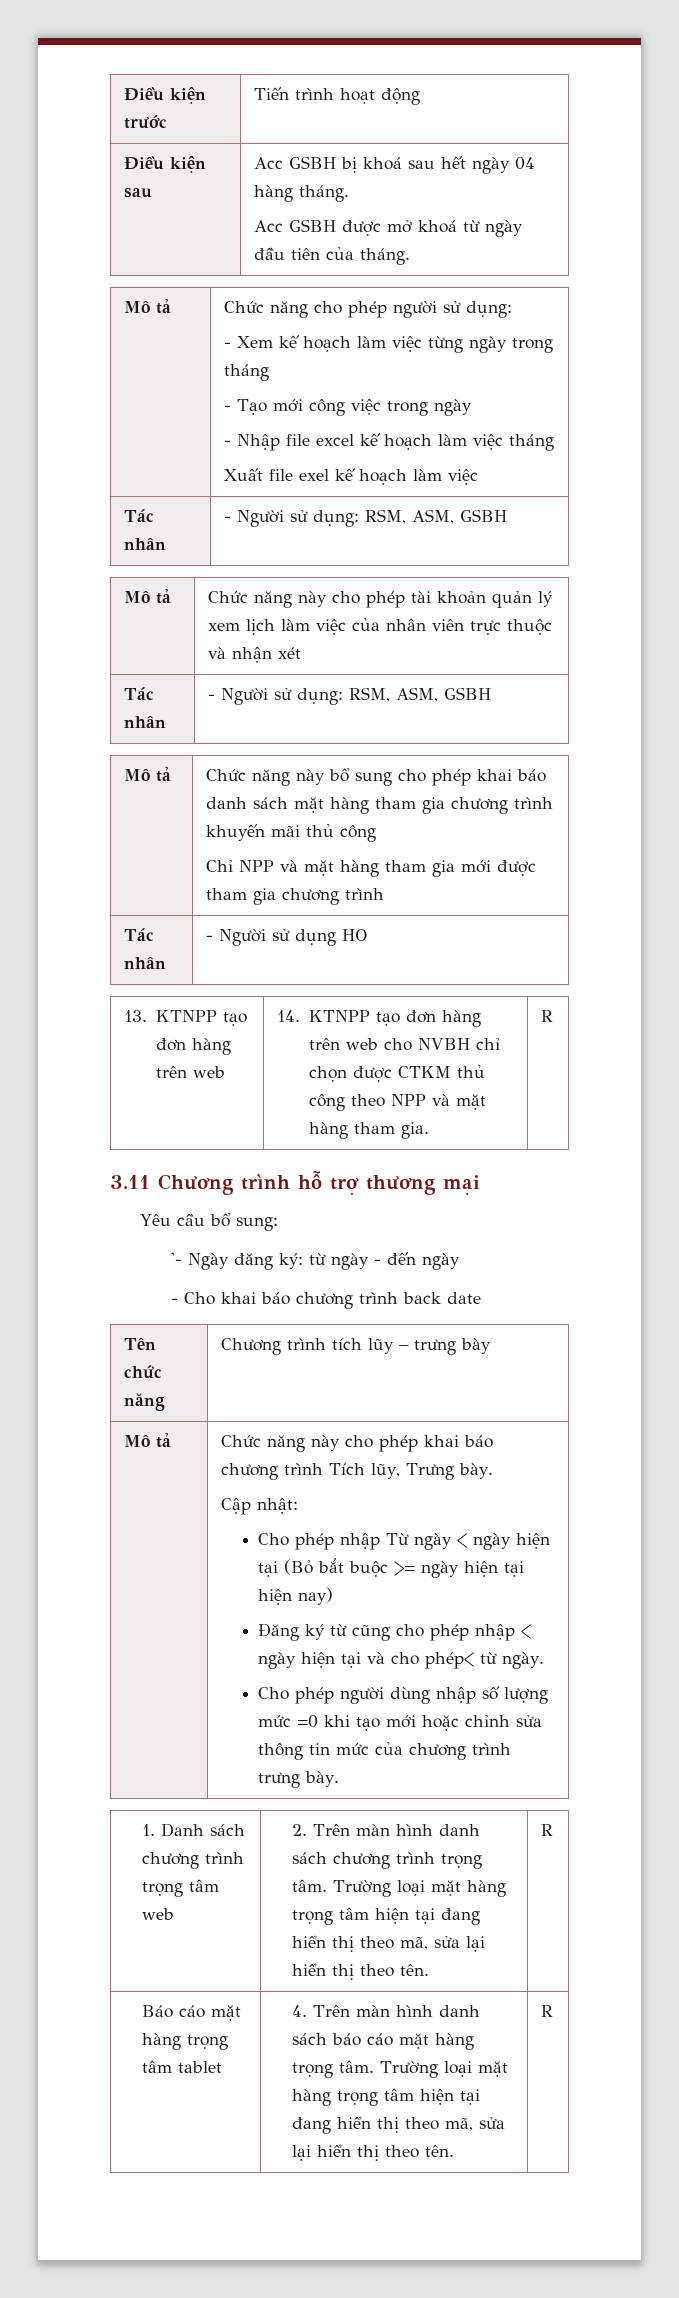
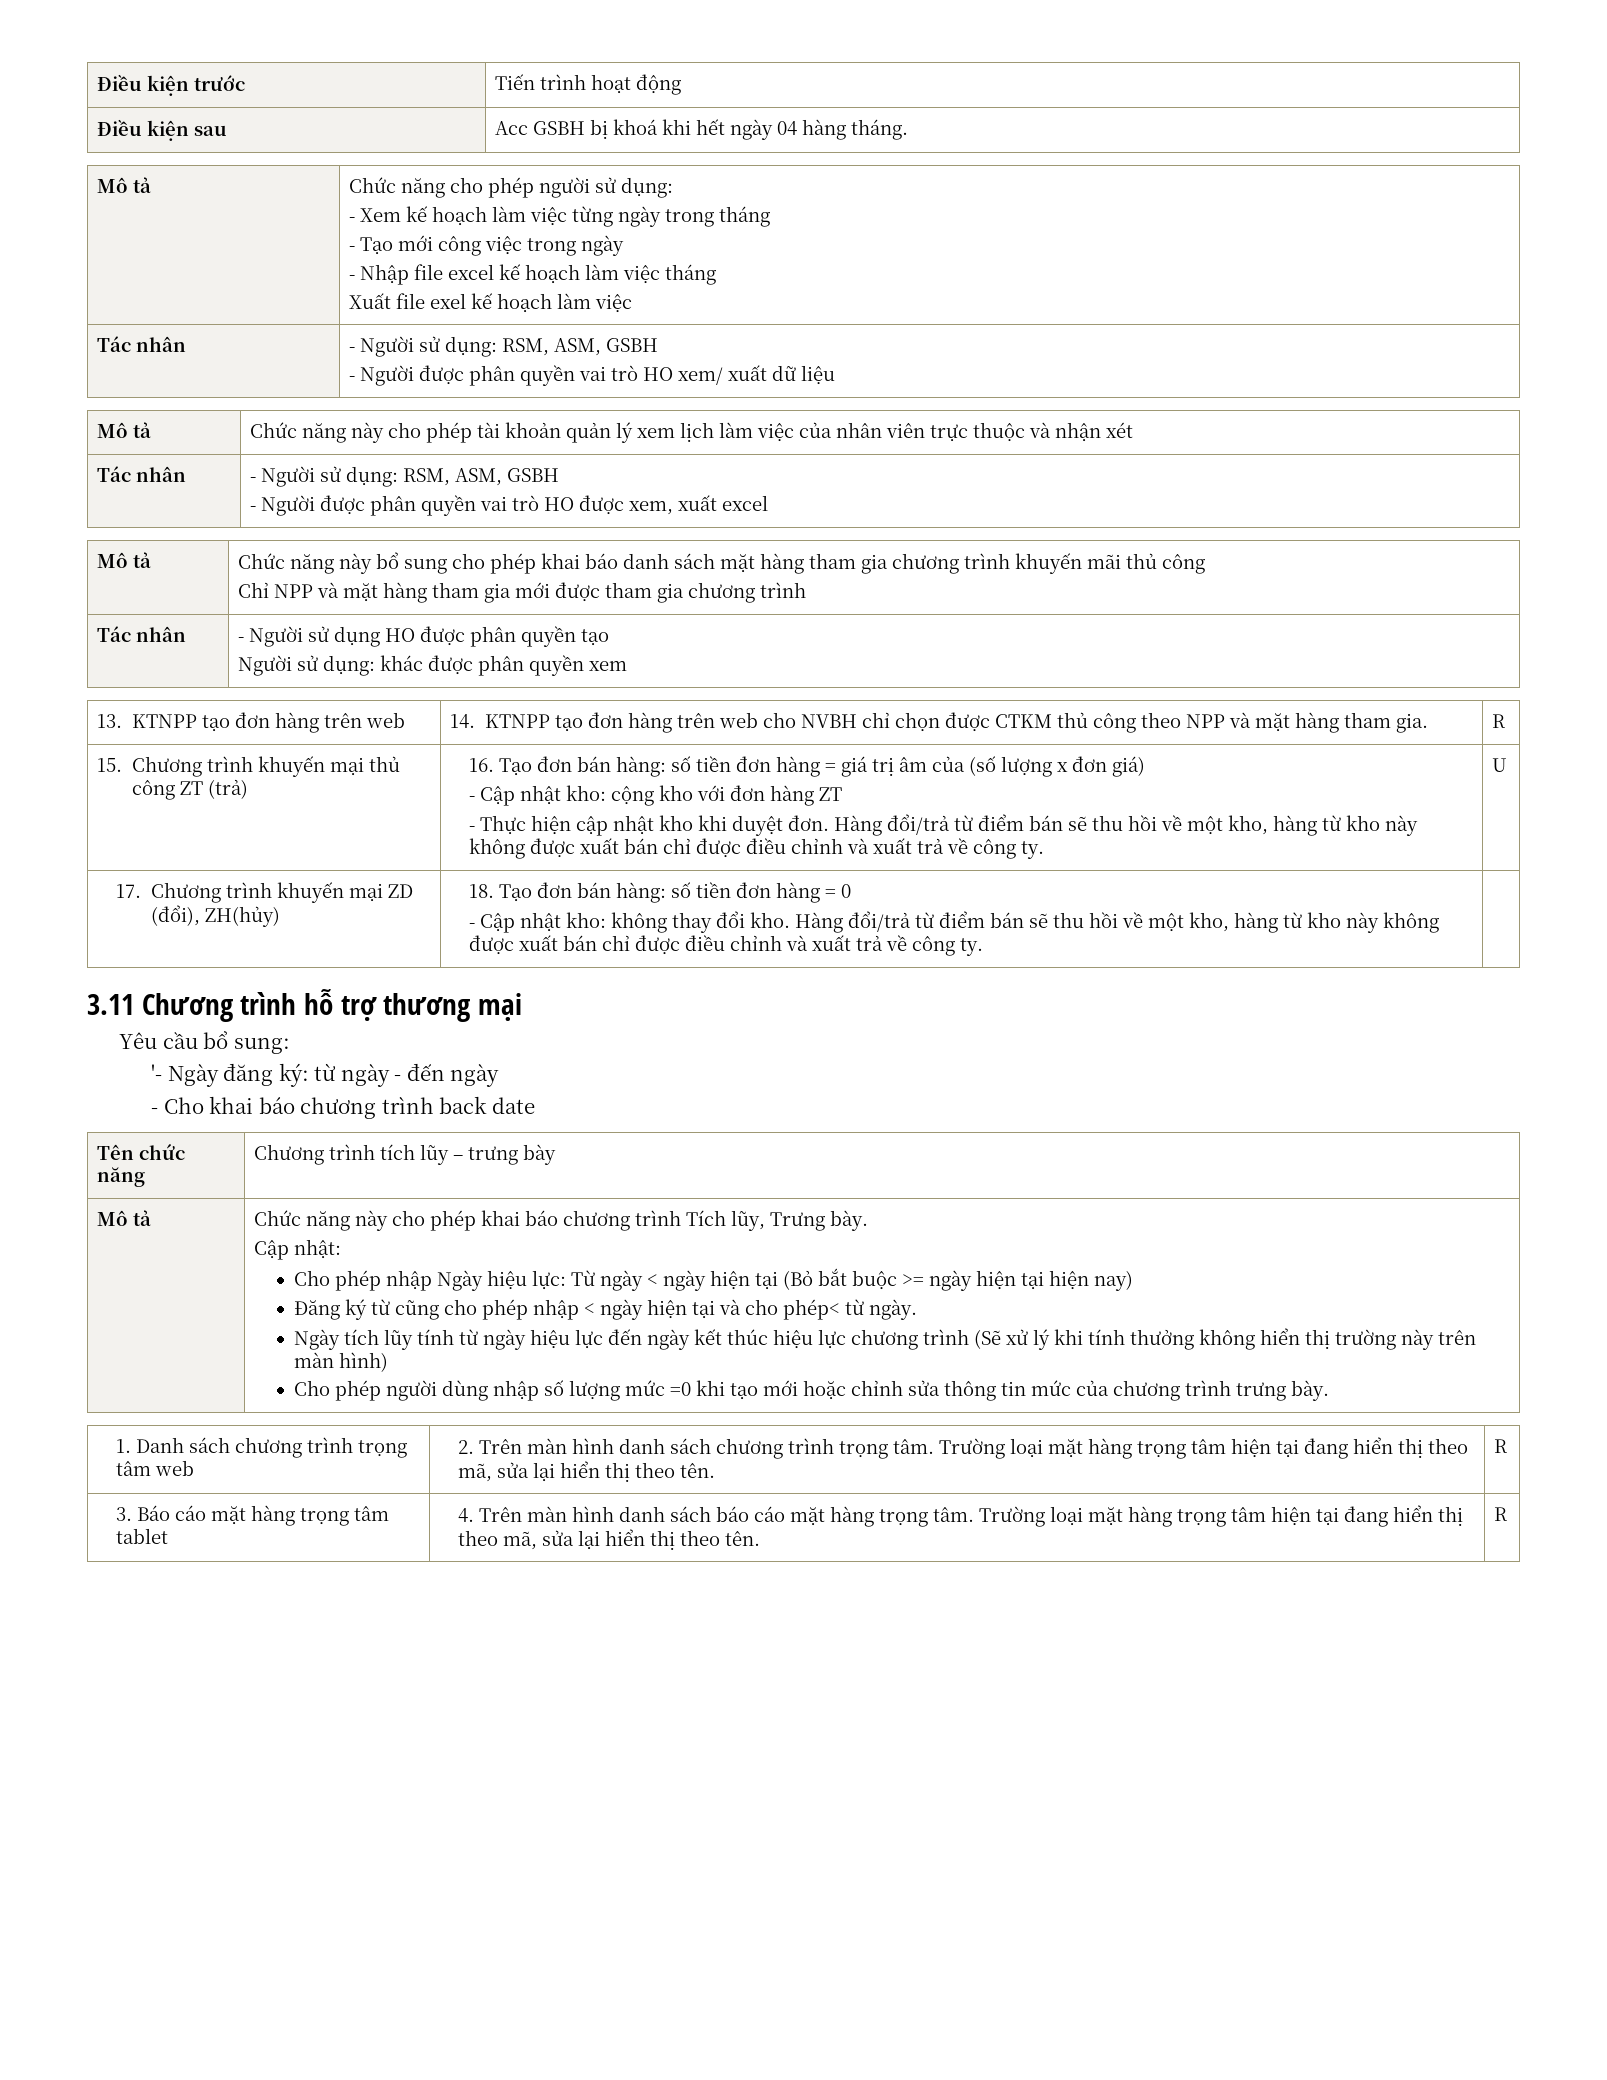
[407,160,435,169] sau -> [662,119,692,135] khi
[253,219,523,237] [253,247,410,265] // Acc GSBH được mở khoá từ ngày đầu tiên của tháng. -> (909, 129) none
(507, 515) none -> [349,365,836,386] // - Người được phân quyền vai trò HO xem/ xuất dữ liệu
(491, 693) none -> [250,495,769,516] // - Người được phân quyền vai trò HO được xem, xuất excel
(368, 935) none -> [420,626,610,647] [238,655,628,676] được phân quyền tạo // Người sử dụng: khác được phân quyền xem
(553, 1016) none -> [97,756,400,777] [131,779,248,800] [469,756,1146,777] [469,785,843,806] [469,814,1419,836] [469,838,1045,859] [1492,758,1508,772] [116,882,413,903] [150,905,280,927] [469,882,852,903] [469,911,1440,933] [469,935,984,956] // 15. Chương trình khuyến mại thủ công ZT (trả) | 16. Tạo đơn bán hàng: số tiền đơn hàng = giá trị âm của (số lượng x đơn giá) // - Cập nhật kho: cộng kho với đơn hàng ZT // - Thực hiện cập nhật kho khi duyệt đơn. Hàng đổi/trả từ điểm bán sẽ thu hồi về một kho, hàng từ kho này không được xuất bán chỉ được điều chỉnh và xuất trả về công ty. | U // 17. Chương trình khuyến mại ZD (đổi), ZH(hủy) | 18. Tạo đơn bán hàng: số tiền đơn hàng = 0 // - Cập nhật kho: không thay đổi kho. Hàng đổi/trả từ điểm bán sẽ thu hồi về một kho, hàng từ kho này không được xuất bán chỉ được điều chỉnh và xuất trả về công ty. |
(381, 1541) none -> [436,1270,566,1291] Ngày hiệu lực:
(545, 1660) none -> [293,1328,1476,1350] [293,1352,388,1372] // Ngày tích lũy tính từ ngày hiệu lực đến ngày kết thúc hiệu lực chương trình (Sẽ xử lý khi tính thưởng không hiển thị trường này trên màn hình)
(553, 1830) none -> [116,1507,133,1521] 3.

